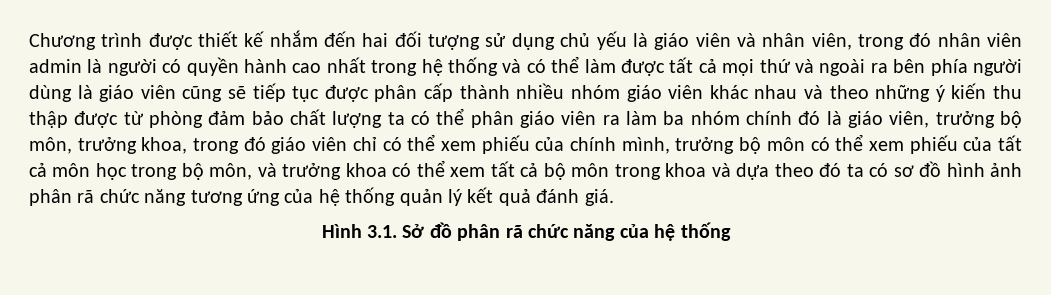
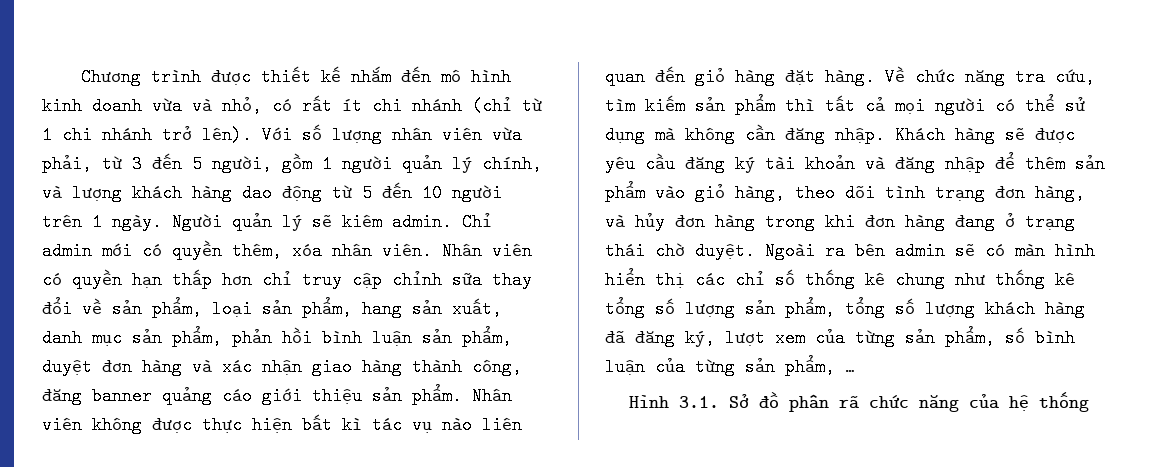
[362,31,1022,50] [29,56,1022,76] [29,83,1022,102] [29,108,1023,128] [29,134,1022,154] [29,160,1023,180] [29,187,614,206] hai đối tượng sử dụng chủ yếu là giáo viên và nhân viên, trong đó nhân viên admin là người có quyền hành cao nhất trong hệ thống và có thể làm được tất cả mọi thứ và ngoài ra bên phía người dùng là giáo viên cũng sẽ tiếp tục được phân cấp thành nhiều nhóm giáo viên khác nhau và theo những ý kiến thu thập được từ phòng đảm bảo chất lượng ta có thể phân giáo viên ra làm ba nhóm chính đó là giáo viên, trưởng bộ môn, trưởng khoa, trong đó giáo viên chỉ có thể xem phiếu của chính mình, trưởng bộ môn có thể xem phiếu của tất cả môn học trong bộ môn, và trưởng khoa có thể xem tất cả bộ môn trong khoa và dựa theo đó ta có sơ đồ hình ảnh phân rã chức năng tương ứng của hệ thống quản lý kết quả đánh giá. -> [440,68,511,86] [42,95,542,115] [42,124,522,144] [42,153,542,173] [42,182,502,202] [42,213,492,231] [42,240,532,260] [42,269,532,289] [42,297,502,318] [42,326,512,347] [42,358,522,376] [42,384,512,405] [42,414,522,434] [605,66,1095,86] [605,94,1085,115] [605,124,1075,144] [605,152,1105,173] [605,181,1085,202] [605,213,1075,231] [605,242,1095,260] [605,268,1075,289] [605,297,1085,318] [605,326,1075,347] [605,355,855,376] mô hình kinh doanh vừa và nhỏ, có rất ít chi nhánh (chỉ từ 1 chi nhánh trở lên). Với số lượng nhân viên vừa phải, từ 3 đến 5 người, gồm 1 người quản lý chính, và lượng khách hàng dao động từ 5 đến 10 người trên 1 ngày. Người quản lý sẽ kiêm admin. Chỉ admin mới có quyền thêm, xóa nhân viên. Nhân viên có quyền hạn thấp hơn chỉ truy cập chỉnh sữa thay đổi về sản phẩm, loại sản phẩm, hang sản xuất, danh mục sản phẩm, phản hồi bình luận sản phẩm, duyệt đơn hàng và xác nhận giao hàng thành công, đăng banner quảng cáo giới thiệu sản phẩm. Nhân viên không được thực hiện bất kì tác vụ nào liên quan đến giỏ hàng đặt hàng. Về chức năng tra cứu, tìm kiếm sản phẩm thì tất cả mọi người có thể sử dụng mà không cần đăng nhập. Khách hàng sẽ được yêu cầu đăng ký tài khoản và đăng nhập để thêm sản phẩm vào giỏ hàng, theo dõi tình trạng đơn hàng, và hủy đơn hàng trong khi đơn hàng đang ở trạng thái chờ duyệt. Ngoài ra bên admin sẽ có màn hình hiển thị các chỉ số thống kê chung như thống kê tổng số lượng sản phẩm, tổng số lượng khách hàng đã đăng ký, lượt xem của từng sản phẩm, số bình luận của từng sản phẩm, …

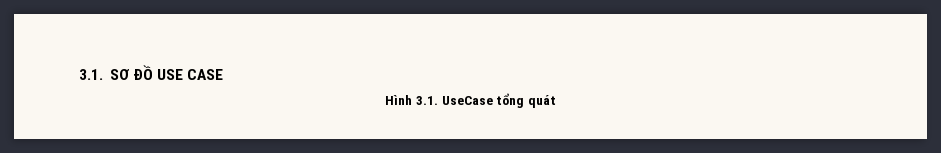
[80,66,511,86] [42,95,542,115] [42,124,522,144] [42,153,542,173] [42,182,502,202] [42,213,492,231] [42,240,532,260] [42,269,532,289] [42,297,502,318] [42,326,512,347] [42,358,522,376] [42,384,512,405] [42,414,522,434] [605,66,1095,86] [605,94,1085,115] [605,124,1075,144] [605,152,1105,173] [605,181,1085,202] [605,213,1075,231] [605,242,1095,260] [605,268,1075,289] [605,297,1085,318] [605,326,1075,347] [605,355,855,376] [629,392,1089,412] Chương trình được thiết kế nhắm đến mô hình kinh doanh vừa và nhỏ, có rất ít chi nhánh (chỉ từ 1 chi nhánh trở lên). Với số lượng nhân viên vừa phải, từ 3 đến 5 người, gồm 1 người quản lý chính, và lượng khách hàng dao động từ 5 đến 10 người trên 1 ngày. Người quản lý sẽ kiêm admin. Chỉ admin mới có quyền thêm, xóa nhân viên. Nhân viên có quyền hạn thấp hơn chỉ truy cập chỉnh sữa thay đổi về sản phẩm, loại sản phẩm, hang sản xuất, danh mục sản phẩm, phản hồi bình luận sản phẩm, duyệt đơn hàng và xác nhận giao hàng thành công, đăng banner quảng cáo giới thiệu sản phẩm. Nhân viên không được thực hiện bất kì tác vụ nào liên quan đến giỏ hàng đặt hàng. Về chức năng tra cứu, tìm kiếm sản phẩm thì tất cả mọi người có thể sử dụng mà không cần đăng nhập. Khách hàng sẽ được yêu cầu đăng ký tài khoản và đăng nhập để thêm sản phẩm vào giỏ hàng, theo dõi tình trạng đơn hàng, và hủy đơn hàng trong khi đơn hàng đang ở trạng thái chờ duyệt. Ngoài ra bên admin sẽ có màn hình hiển thị các chỉ số thống kê chung như thống kê tổng số lượng sản phẩm, tổng số lượng khách hàng đã đăng ký, lượt xem của từng sản phẩm, số bình luận của từng sản phẩm, … // Hình 3.1. Sở đồ phân rã chức năng của hệ thống -> [79,65,224,80] [385,93,556,108] 3.1. SƠ ĐỒ USE CASE // Hình 3.1. UseCase tổng quát

